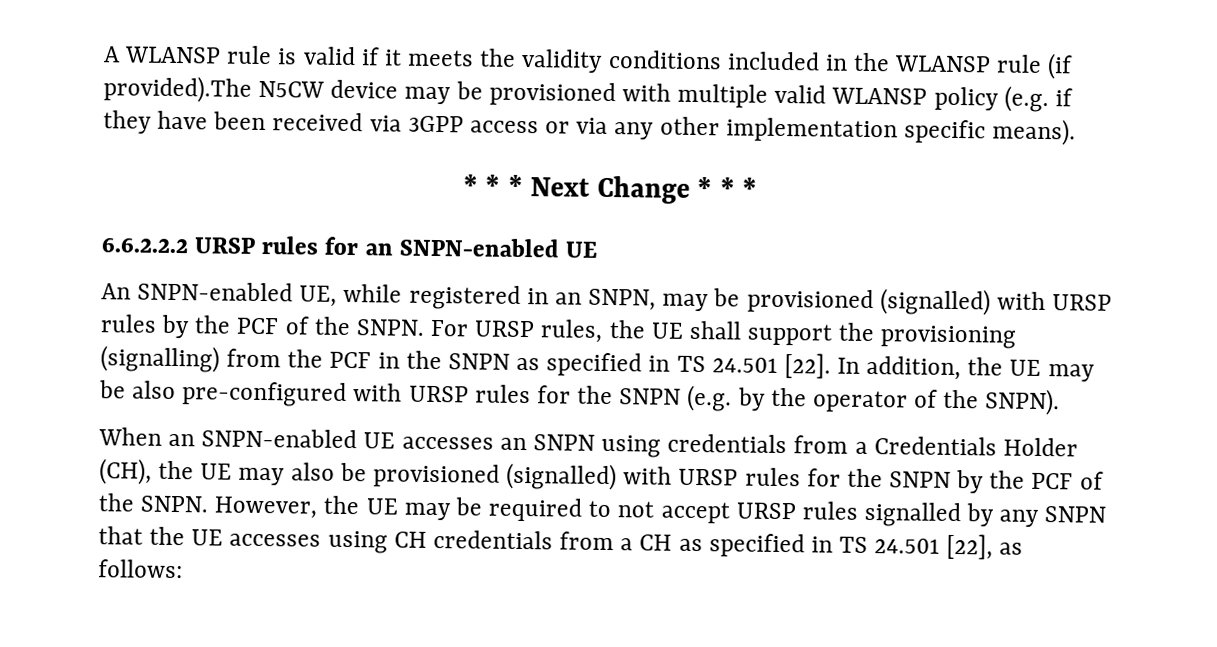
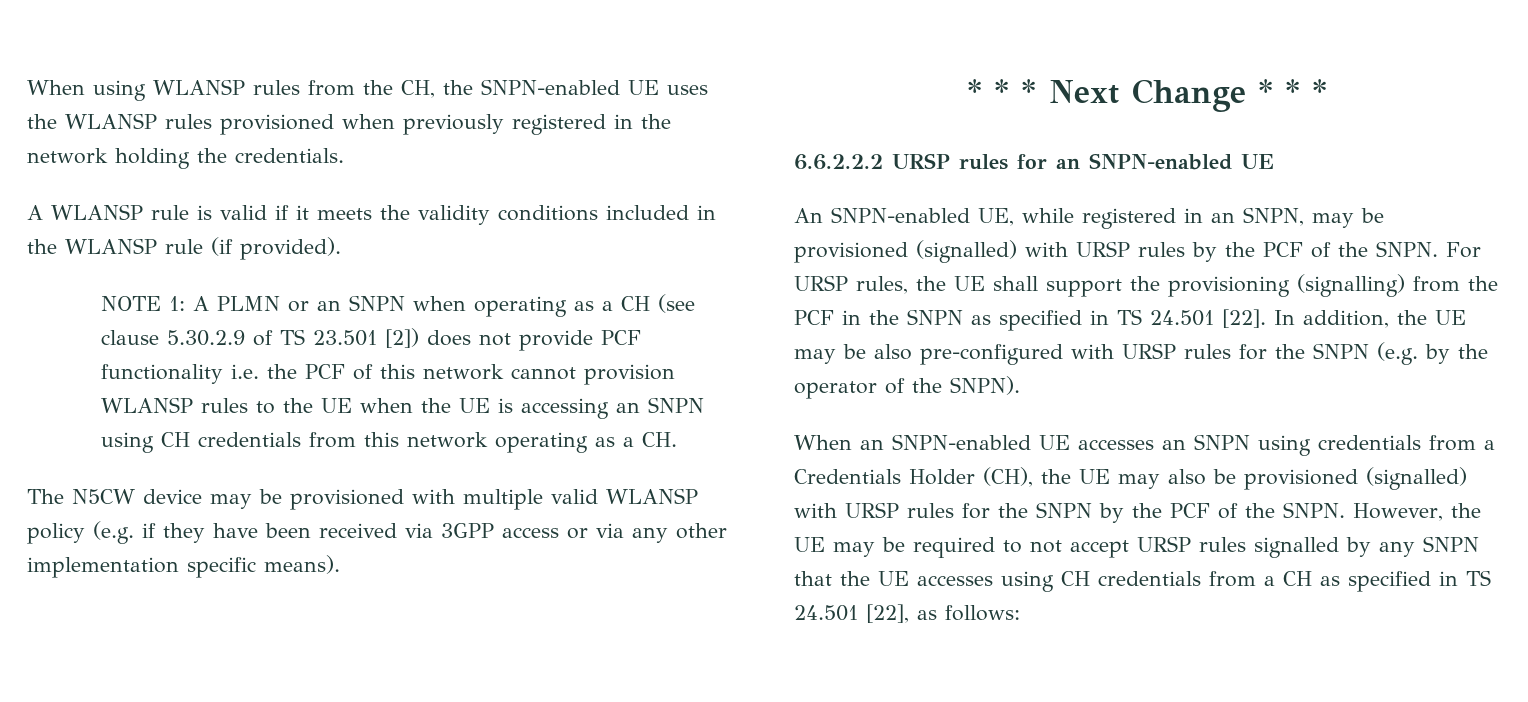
(103, 54) none -> [27,79,708,101] [27,113,671,135] [27,148,344,169] When using WLANSP rules from the CH, the SNPN-enabled UE uses the WLANSP rules provisioned when previously registered in the network holding the credentials. //
[103,75,252,103] provided).The -> [240,237,341,260] [101,294,696,317] [101,328,642,351] [101,364,676,385] [101,397,705,419] [101,432,678,453] [27,489,64,504] provided). // NOTE 1: A PLMN or an SNPN when operating as a CH (see clause 5.30.2.9 of TS 23.501 [2]) does not provide PCF functionality i.e. the PCF of this network cannot provision WLANSP rules to the UE when the UE is accessing an SNPN using CH credentials from this network operating as a CH. // The

